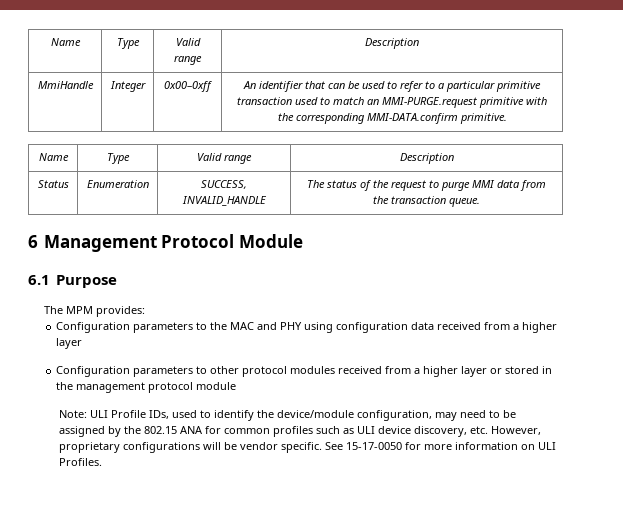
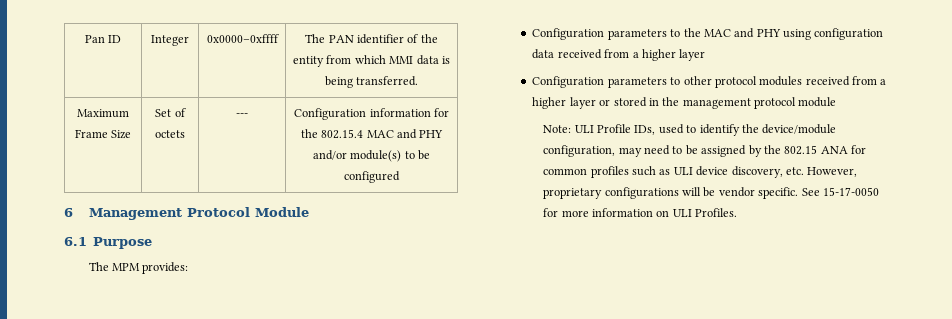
[50,38,81,46] [116,38,140,49] [175,38,201,46] [174,55,202,65] [365,38,420,49] [37,81,94,89] [109,81,146,92] [164,81,212,92] [243,81,541,92] [237,97,547,108] [277,113,507,124] [38,153,69,161] [106,153,130,164] [197,153,252,164] [399,153,454,164] [37,180,69,188] [86,180,149,188] [201,180,247,189] [181,196,267,206] [307,180,546,191] [373,196,481,207] Name | Type | Valid range | Description // MmiHandle | Integer | 0x00–0xff | An identifier that can be used to refer to a particular primitive transaction used to match an MMI-PURGE.request primitive with the corresponding MMI-DATA.confirm primitive. // Name | Type | Valid range | Description // Status | Enumeration | SUCCESS, INVALID_HANDLE | The status of the request to purge MMI data from the transaction queue. -> [84,35,122,43] [151,35,189,46] [206,34,279,43] [305,34,438,44] [293,55,450,67] [324,76,419,88] [77,109,129,118] [74,129,132,139] [155,108,186,117] [155,130,185,138] [236,113,248,117] [294,108,449,120] [300,129,444,139] [312,150,431,162] [344,171,400,183] Pan ID | Integer | 0x0000–0xffff | The PAN identifier of the entity from which MMI data is being transferred. // Maximum Frame Size | Set of octets | --- | Configuration information for the 802.15.4 MAC and PHY and/or module(s) to be configured

